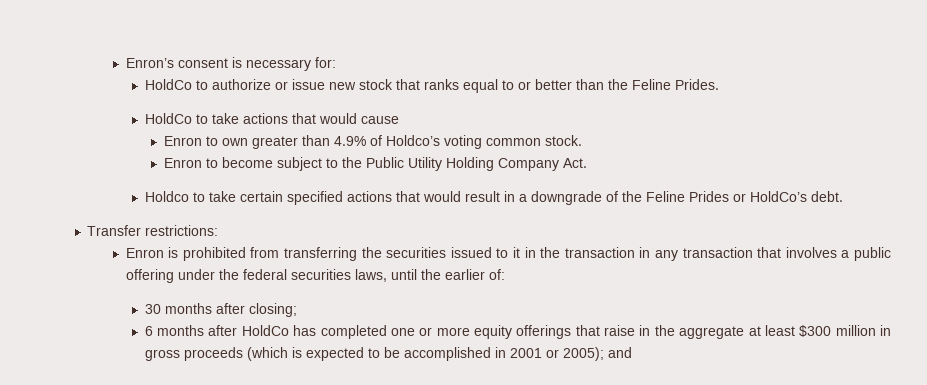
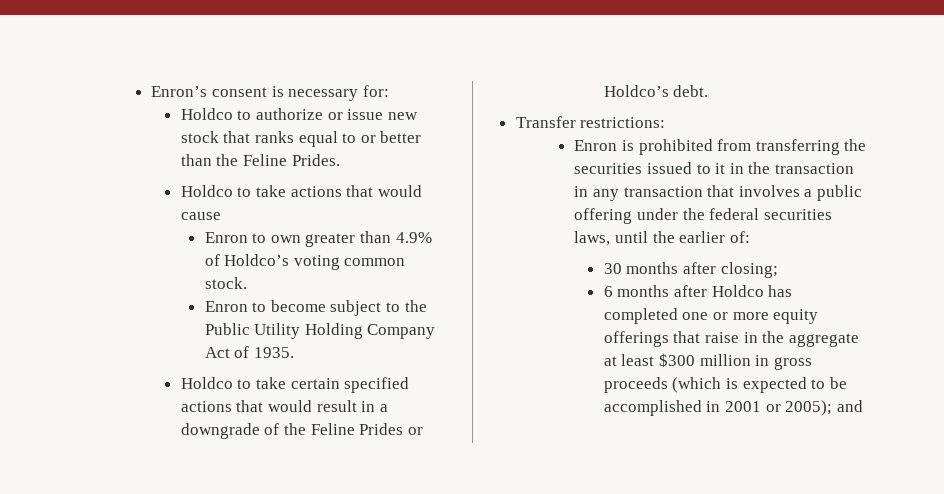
[144,79,192,90] HoldCo -> [180,108,233,120] Holdco
[144,113,192,124] HoldCo -> [180,185,233,197] Holdco
[562,158,587,168] Act. -> [204,346,294,358] Act of 1935.
[749,191,807,202] HoldCo’s -> [603,85,669,97] Holdco’s
[241,325,289,336] HoldCo -> [711,285,764,297] Holdco

